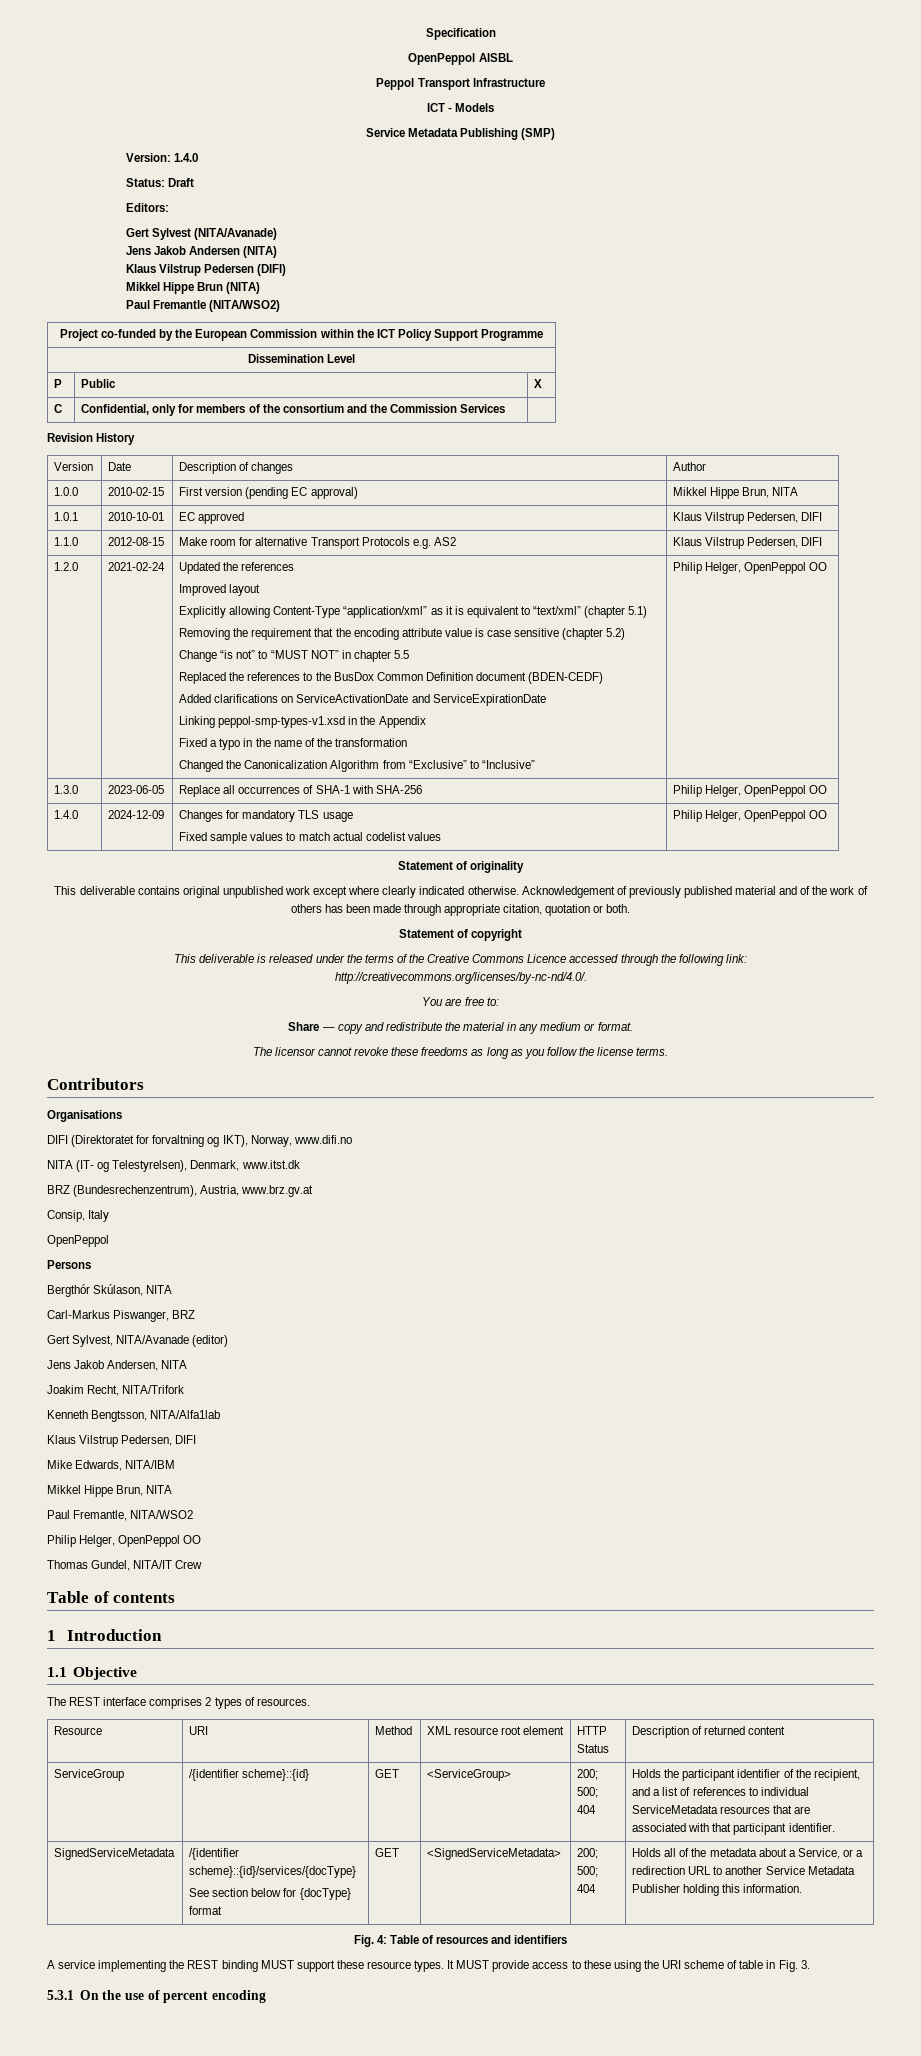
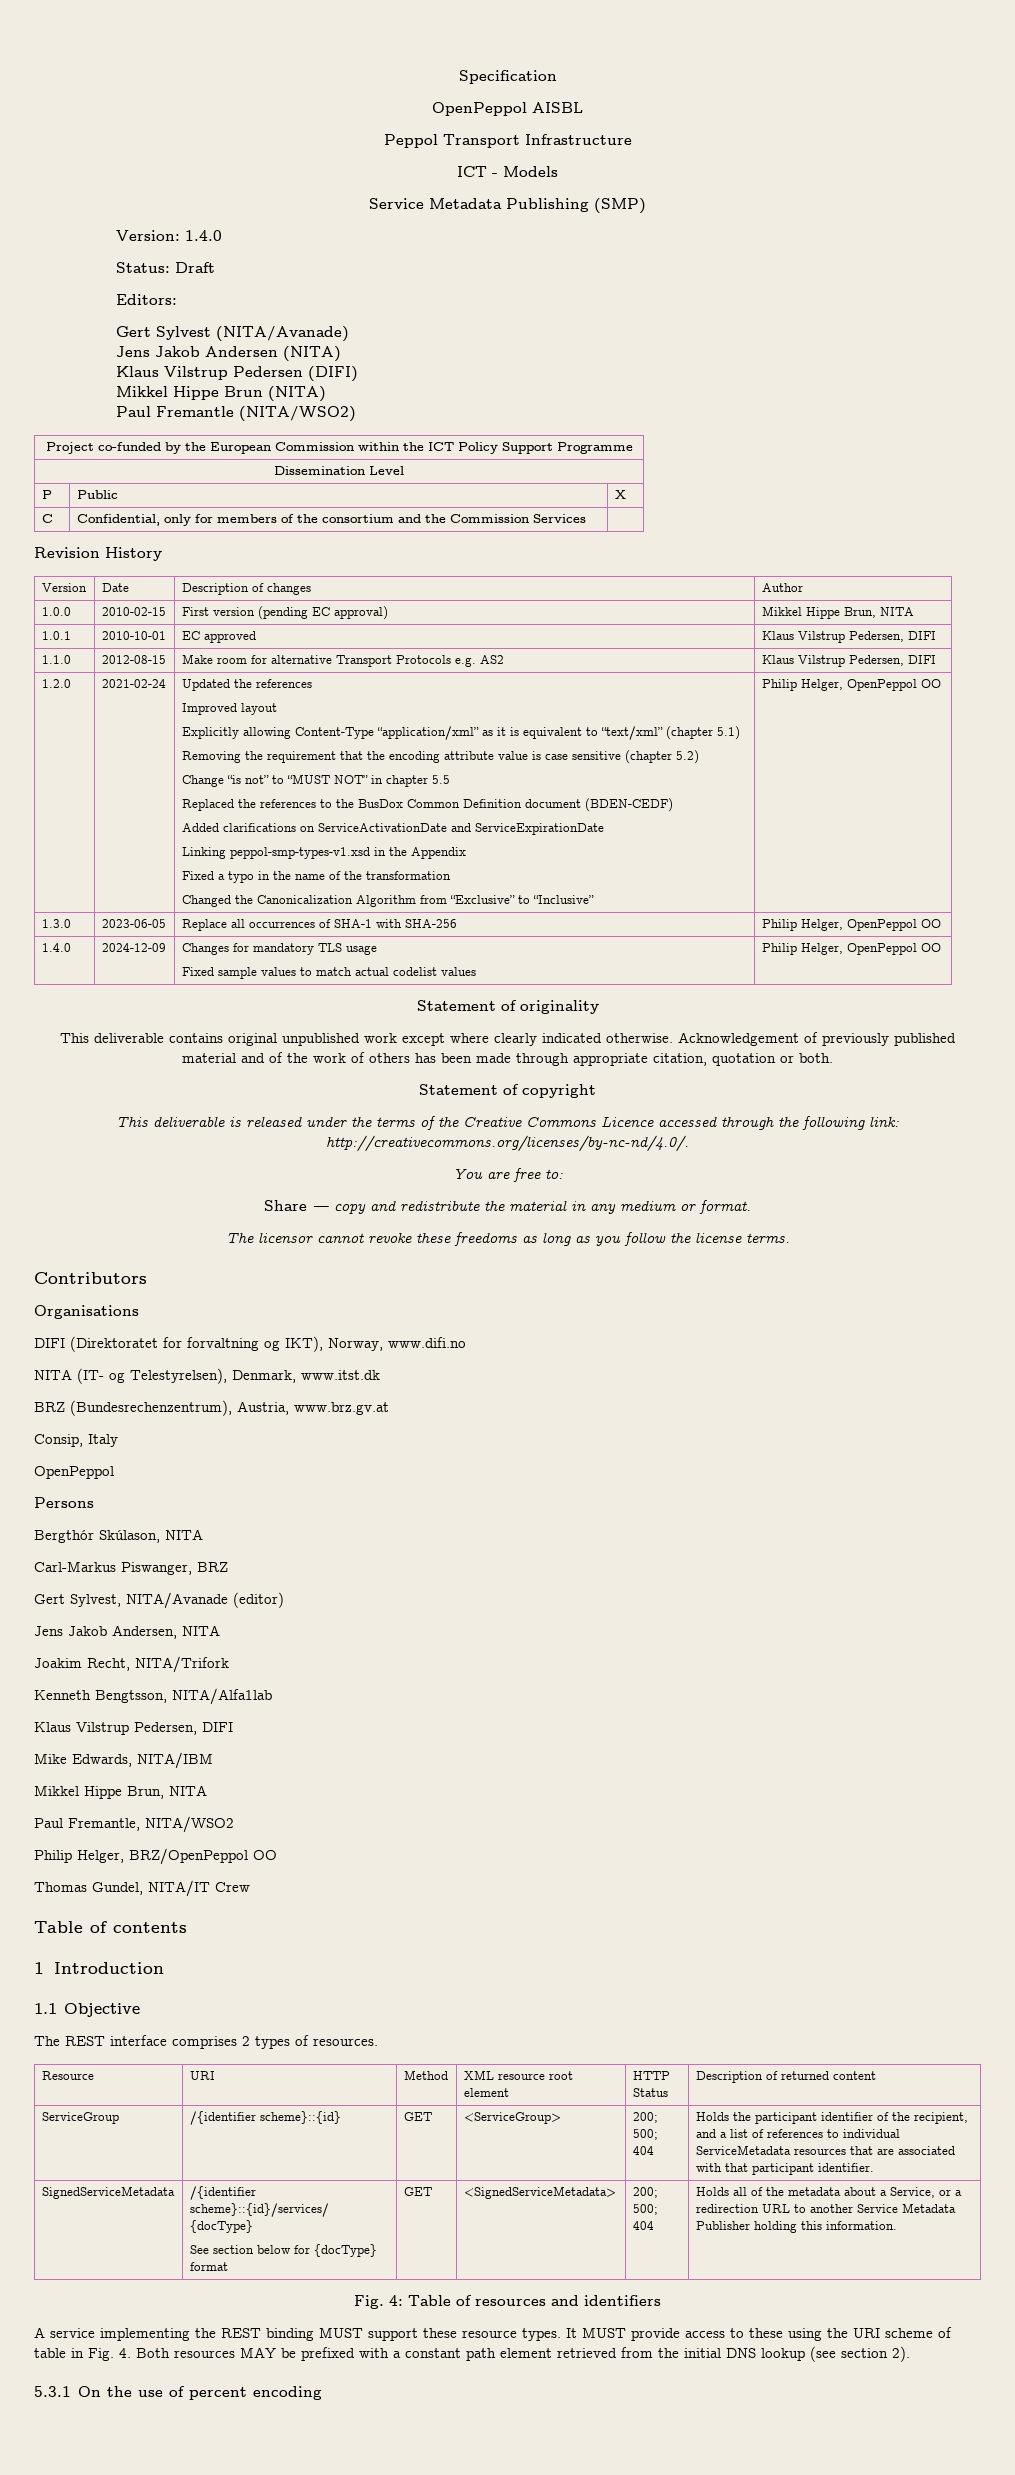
[118,1535,181,1547] OpenPeppol -> [129,1848,248,1865] BRZ/OpenPeppol
[800,1960,810,1969] 3. -> [119,2346,910,2362] 4. Both resources MAY be prefixed with a constant path element retrieved from the initial DNS lookup (see section 2).

